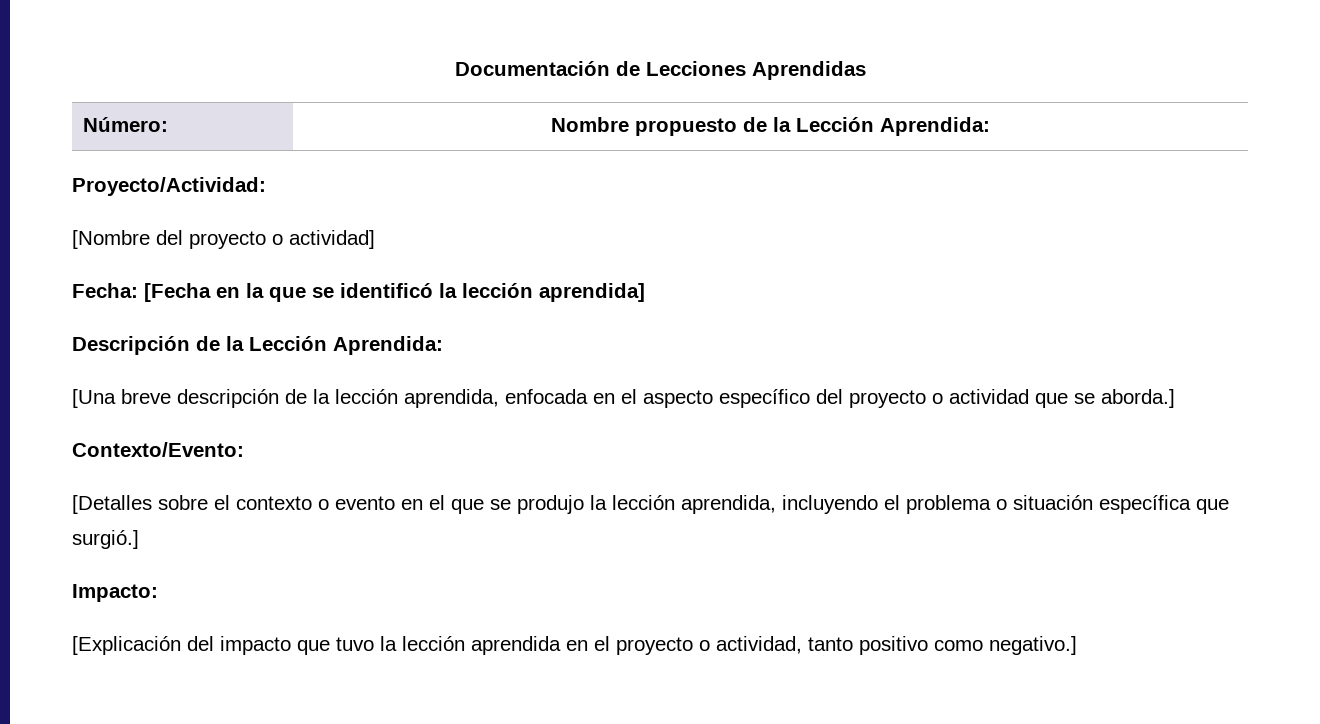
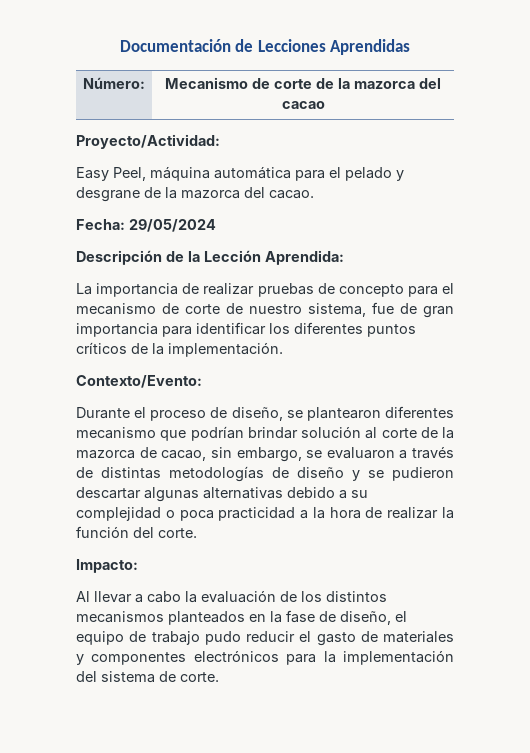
[551,117,990,136] [72,177,266,196] [72,230,375,249] [72,283,645,302] Nombre propuesto de la Lección Aprendida: // Proyecto/Actividad: // [Nombre del proyecto o actividad] // Fecha: [Fecha en la que se identificó la lección aprendida] -> [165,77,441,89] [281,101,325,109] [76,134,220,149] [76,166,404,181] [76,187,314,202] [76,219,216,232] Mecanismo de corte de la mazorca del cacao // Proyecto/Actividad: // Easy Peel, máquina automática para el pelado y desgrane de la mazorca del cacao. // Fecha: 29/05/2024
[72,389,1175,408] [72,442,244,457] [72,495,1229,514] [72,530,139,549] [72,584,158,602] [72,636,1077,655] [Una breve descripción de la lección aprendida, enfocada en el aspecto específico del proyecto o actividad que se aborda.] // Contexto/Evento: // [Detalles sobre el contexto o evento en el que se produjo la lección aprendida, incluyendo el problema o situación específica que surgió.] // Impacto: // [Explicación del impacto que tuvo la lección aprendida en el proyecto o actividad, tanto positivo como negativo.] -> [76,283,454,297] [76,302,454,318] [76,322,416,337] [76,342,283,357] [76,375,202,388] [76,406,454,421] [76,426,454,441] [76,446,454,462] [76,466,454,482] [76,487,368,502] [76,507,454,521] [76,526,197,538] [76,559,138,573] [76,590,387,603] [76,610,407,625] [76,631,454,646] [76,650,454,665] [76,671,219,683] La importancia de realizar pruebas de concepto para el mecanismo de corte de nuestro sistema, fue de gran importancia para identificar los diferentes puntos críticos de la implementación. // Contexto/Evento: // Durante el proceso de diseño, se plantearon diferentes mecanismo que podrían brindar solución al corte de la mazorca de cacao, sin embargo, se evaluaron a través de distintas metodologías de diseño y se pudieron descartar algunas alternativas debido a su complejidad o poca practicidad a la hora de realizar la función del corte. // Impacto: // Al llevar a cabo la evaluación de los distintos mecanismos planteados en la fase de diseño, el equipo de trabajo pudo reducir el gasto de materiales y componentes electrónicos para la implementación del sistema de corte.

